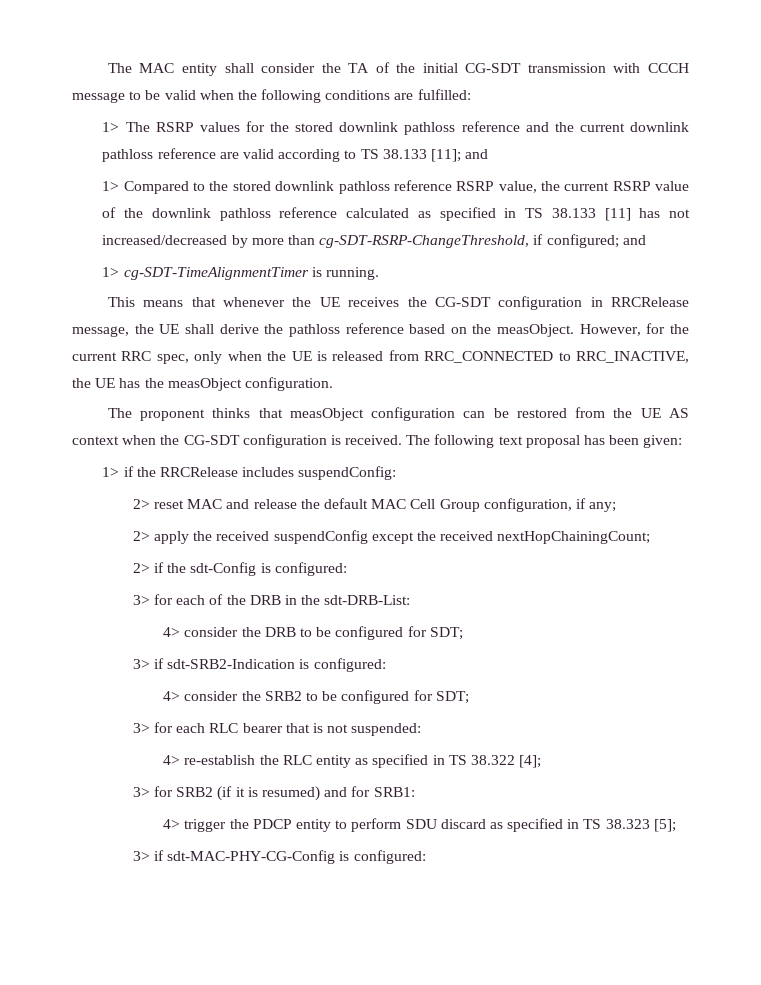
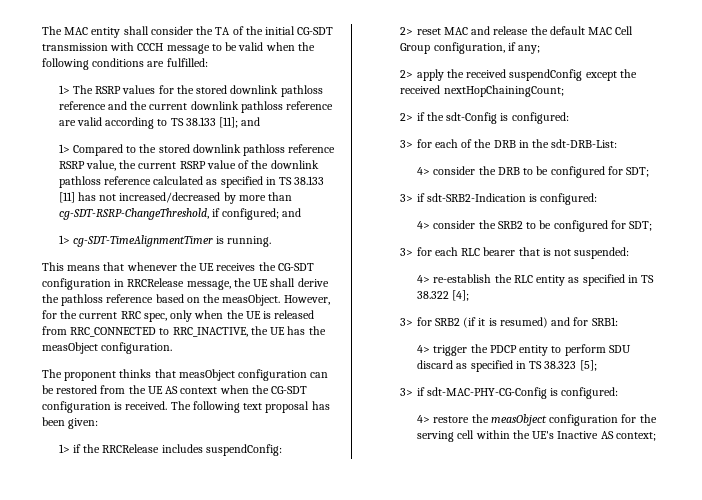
(426, 857) none -> [417,414,657,426] [417,430,656,442] // 4> restore the measObject configuration for the serving cell within the UE's Inactive AS context;

